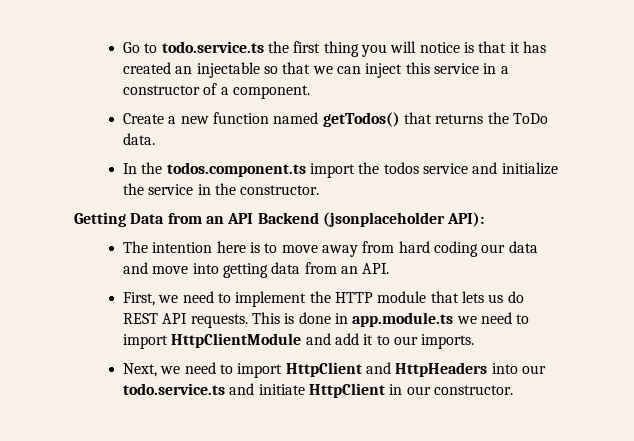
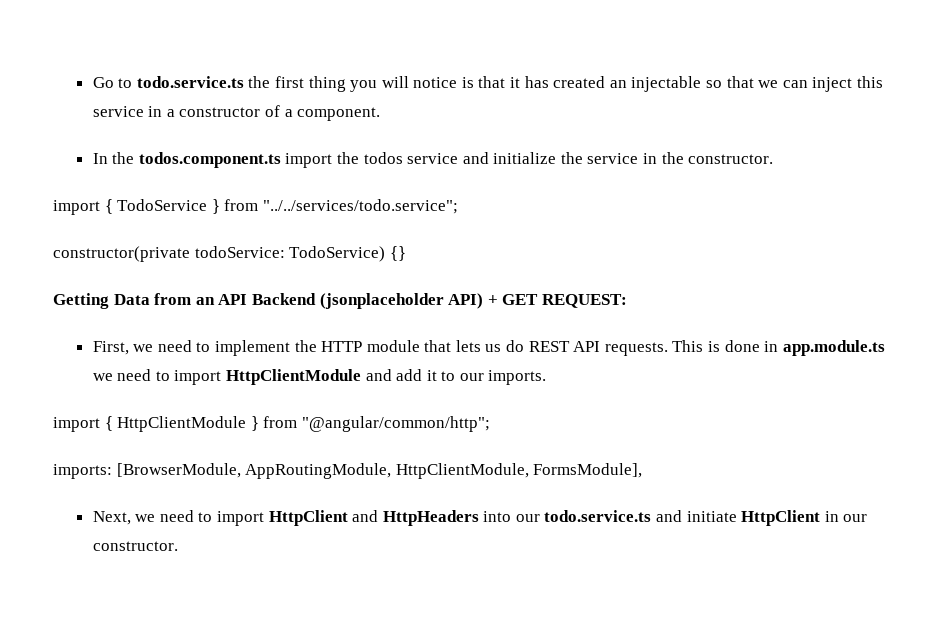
[123,112,548,127] [123,133,156,145] // Create a new function named getTodos() that returns the ToDo data. -> (381, 114) none
(320, 190) none -> [53,199,458,215] [53,246,406,262] // import { TodoService } from "../../services/todo.service"; // constructor(private todoService: TodoService) {}
[447,212,485,227] [123,241,538,257] [123,262,390,278] API): // The intention here is to move away from hard coding our data and move into getting data from an API. -> [448,293,627,309] API) + GET REQUEST:
(475, 341) none -> [53,416,490,432] [53,463,643,479] // import { HttpClientModule } from "@angular/common/http"; // imports: [BrowserModule, AppRoutingModule, HttpClientModule, FormsModule],

